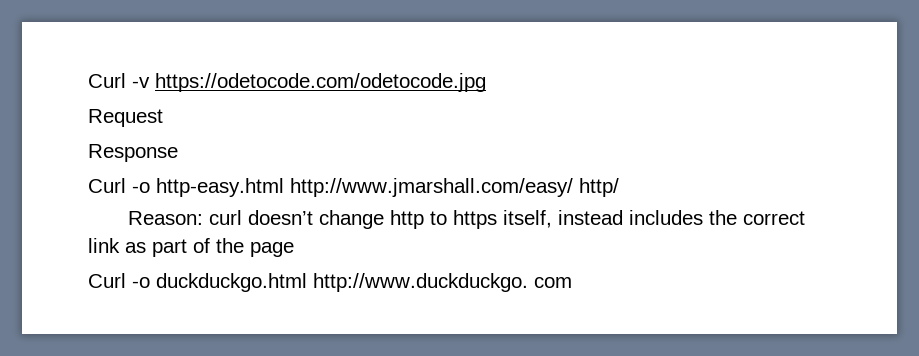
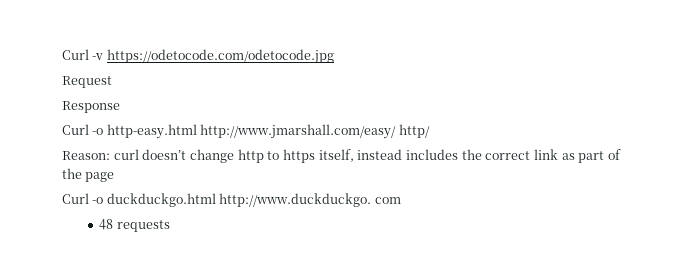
(572, 282) none -> [99,219,170,232] // 48 requests

